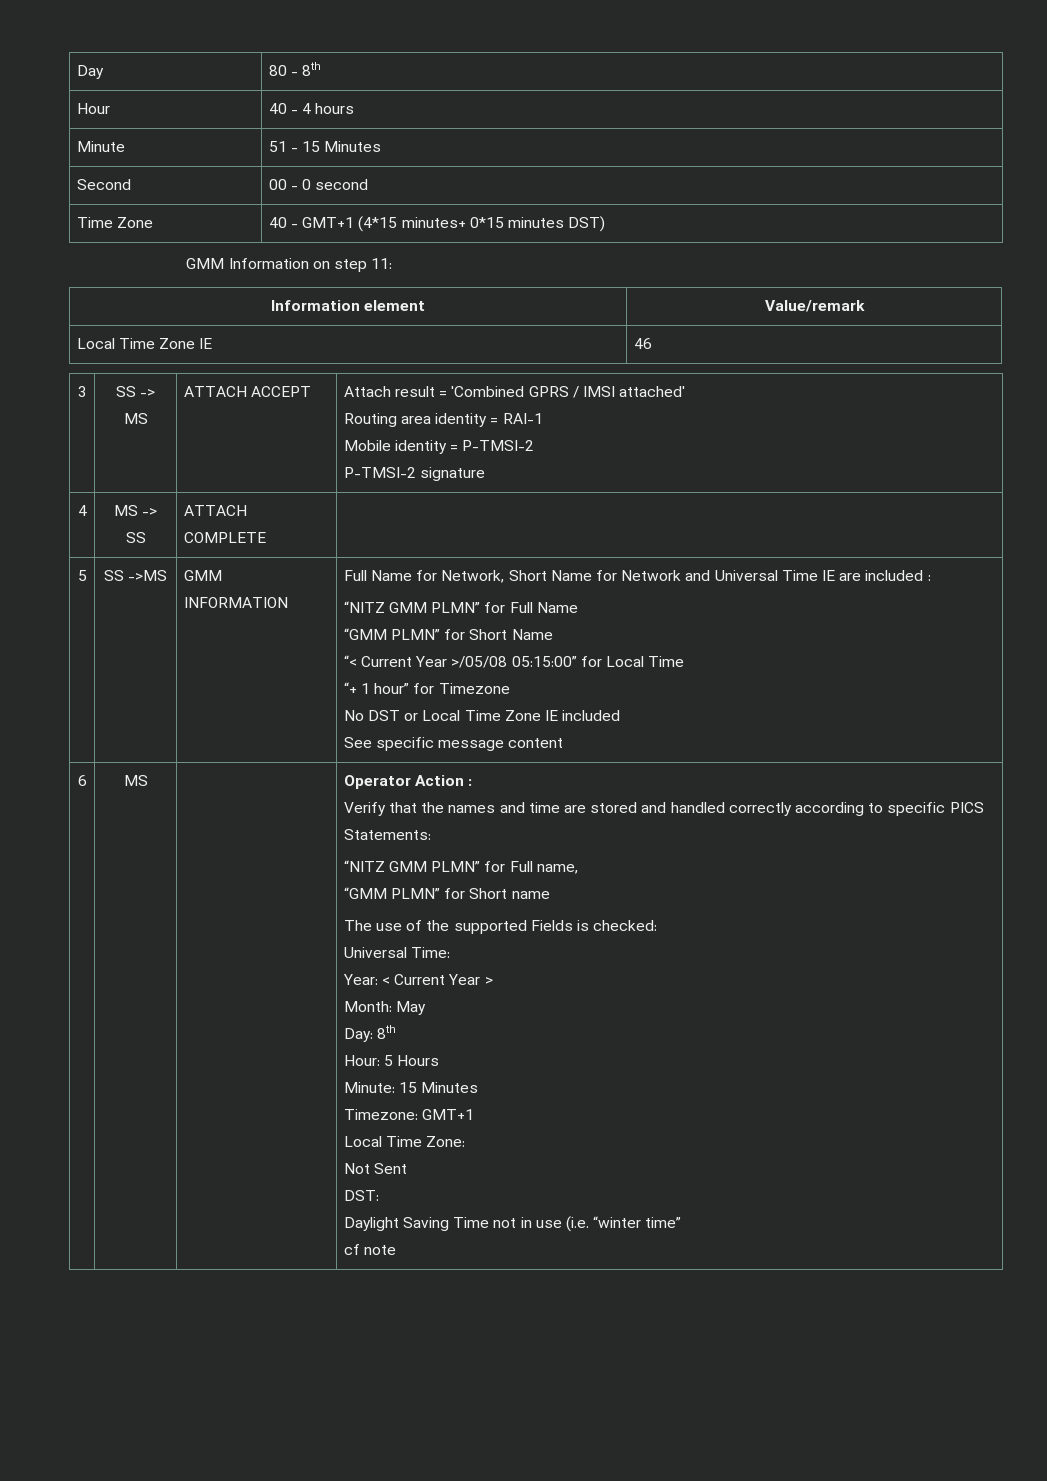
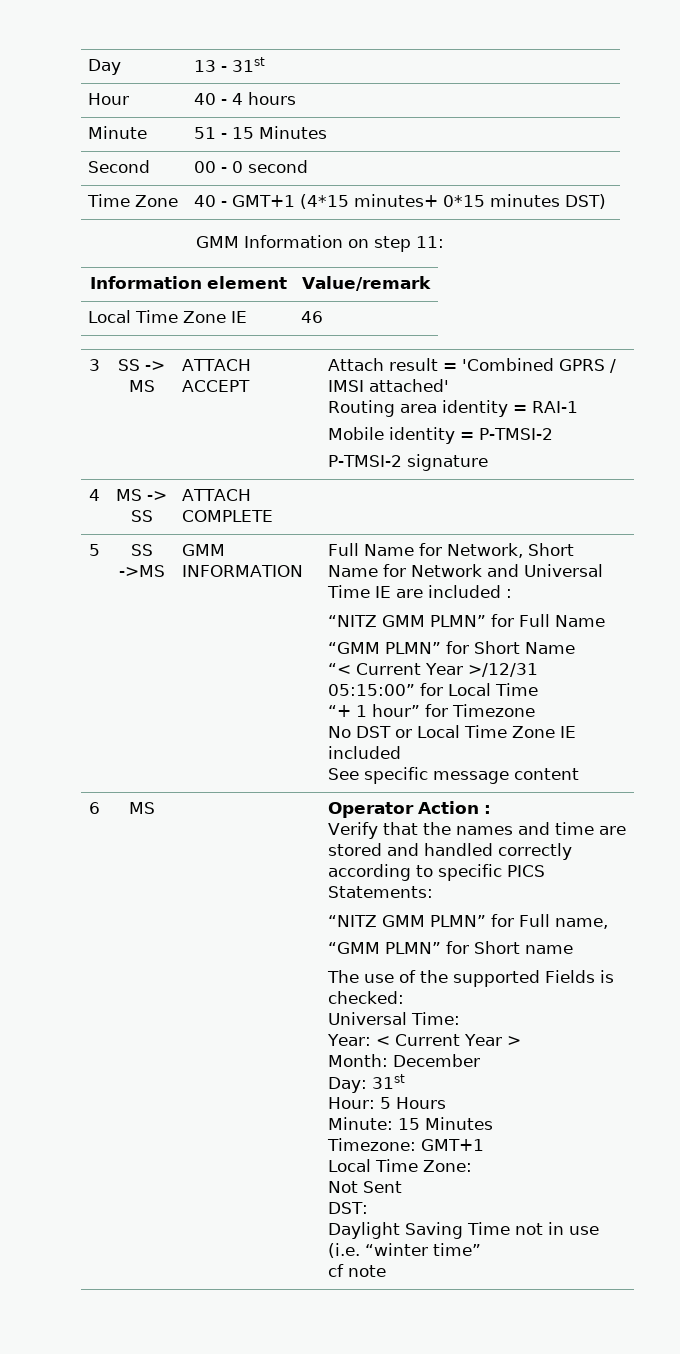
[268,62,322,76] 80 - 8th -> [194,57,266,72] 13 - 31st
[451,656,508,668] >/05/08 -> [468,663,539,677] >/12/31
[396,1001,427,1015] May -> [393,1054,481,1067] December
[377,1025,397,1039] 8th -> [372,1074,406,1089] 31st

